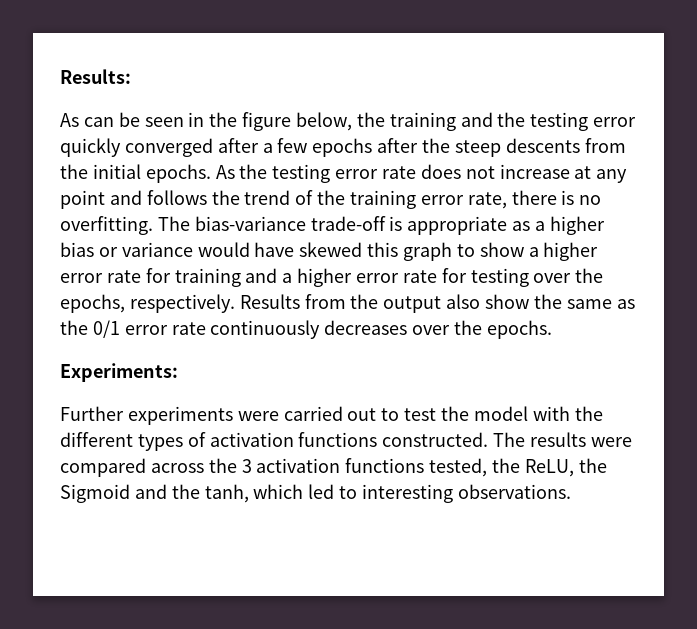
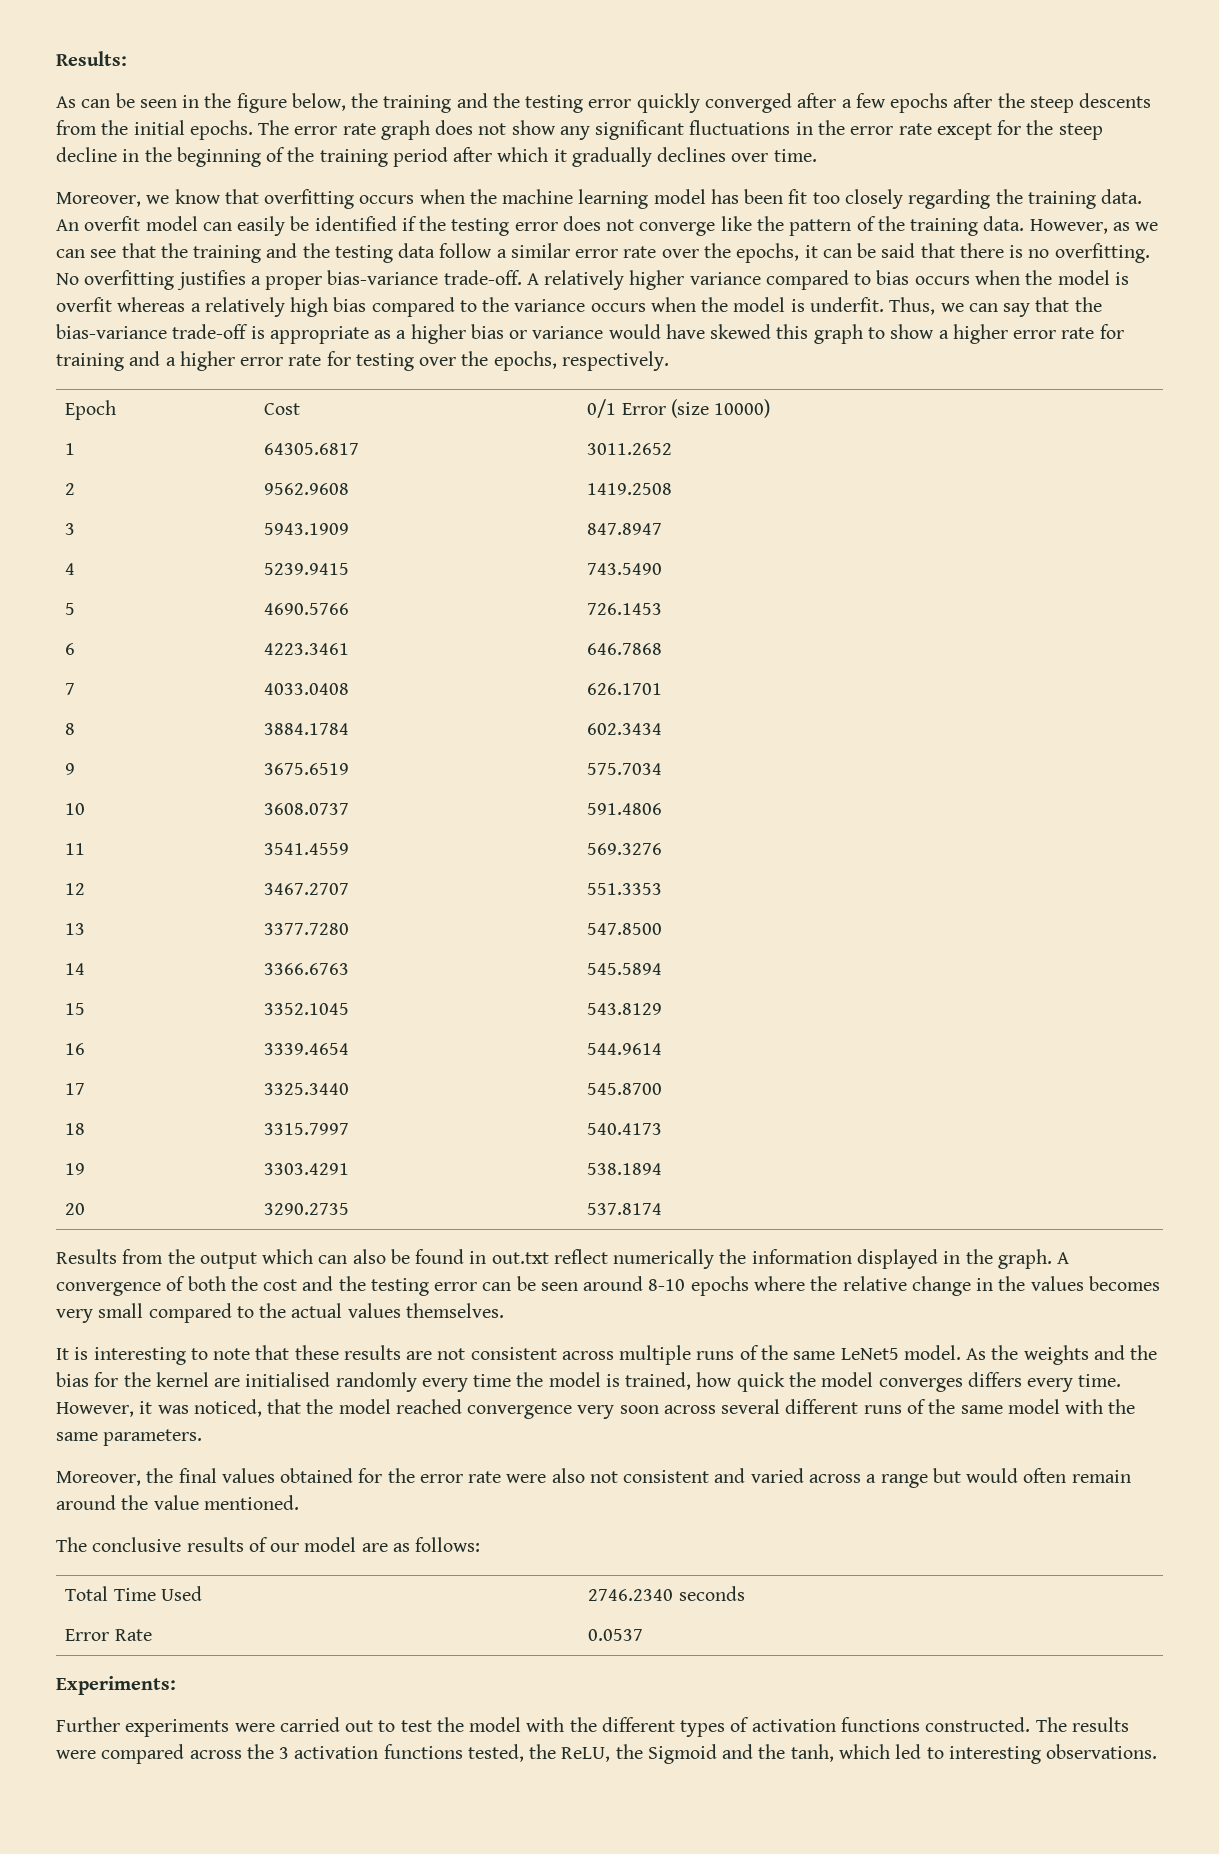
[215,164,628,183] [60,190,602,209] [60,216,190,235] As the testing error rate does not increase at any point and follows the trend of the training error rate, there is no overfitting. The -> [258,120,1103,140] [56,147,817,167] [56,189,1143,209] [56,216,1159,236] [56,243,1150,263] [56,270,1129,290] [56,297,1102,317] The error rate graph does not show any significant fluctuations in the error rate except for the steep decline in the beginning of the training period after which it gradually declines over time. // Moreover, we know that overfitting occurs when the machine learning model has been fit too closely regarding the training data. An overfit model can easily be identified if the testing error does not converge like the pattern of the training data. However, as we can see that the training and the testing data follow a similar error rate over the epochs, it can be said that there is no overfitting. No overfitting justifies a proper bias-variance trade-off. A relatively higher variance compared to bias occurs when the model is overfit whereas a relatively high bias compared to the variance occurs when the model is underfit. Thus, we can say that the
[239,294,635,313] [60,320,552,339] Results from the output also show the same as the 0/1 error rate continuously decreases over the epochs. -> [65,400,117,420] [264,403,301,415] [587,399,771,418] [65,443,76,455] [264,443,360,455] [587,443,673,455] [65,483,76,495] [264,483,350,495] [587,483,673,495] [65,523,76,535] [264,523,350,535] [587,523,663,535] [65,563,76,575] [264,563,350,575] [587,563,663,575] [65,603,76,615] [264,603,350,615] [587,603,663,615] [65,643,76,655] [264,643,350,655] [587,643,663,655] [65,683,76,695] [264,683,350,695] [587,683,663,695] [65,723,76,735] [264,723,350,735] [587,723,663,735] [65,763,76,775] [264,763,350,775] [587,763,663,775] [65,803,86,815] [264,803,350,815] [587,803,663,815] [65,843,86,855] [264,843,350,855] [587,843,663,855] [65,883,86,895] [264,883,350,895] [587,883,663,895] [65,923,86,935] [264,923,350,935] [587,923,663,935] [65,963,86,975] [264,963,350,975] [587,963,663,975] [65,1003,86,1015] [264,1003,350,1015] [587,1003,663,1015] [65,1043,86,1055] [264,1043,350,1055] [587,1043,663,1055] [65,1083,86,1095] [264,1083,350,1095] [587,1083,663,1095] [65,1123,86,1135] [264,1123,350,1135] [587,1123,663,1135] [65,1163,86,1175] [264,1163,350,1175] [587,1163,663,1175] [65,1203,86,1215] [264,1203,350,1215] [587,1203,663,1215] [56,1249,1070,1269] [56,1276,1160,1296] [56,1303,504,1323] [56,1345,1158,1365] [56,1372,1122,1392] [56,1399,1136,1419] [56,1429,203,1446] [56,1468,1131,1488] [56,1495,299,1510] [56,1537,481,1552] [65,1586,202,1601] [588,1586,745,1601] [65,1629,152,1641] [588,1629,644,1641] // Epoch | Cost | 0/1 Error (size 10000) // 1 | 64305.6817 | 3011.2652 // 2 | 9562.9608 | 1419.2508 // 3 | 5943.1909 | 847.8947 // 4 | 5239.9415 | 743.5490 // 5 | 4690.5766 | 726.1453 // 6 | 4223.3461 | 646.7868 // 7 | 4033.0408 | 626.1701 // 8 | 3884.1784 | 602.3434 // 9 | 3675.6519 | 575.7034 // 10 | 3608.0737 | 591.4806 // 11 | 3541.4559 | 569.3276 // 12 | 3467.2707 | 551.3353 // 13 | 3377.7280 | 547.8500 // 14 | 3366.6763 | 545.5894 // 15 | 3352.1045 | 543.8129 // 16 | 3339.4654 | 544.9614 // 17 | 3325.3440 | 545.8700 // 18 | 3315.7997 | 540.4173 // 19 | 3303.4291 | 538.1894 // 20 | 3290.2735 | 537.8174 // Results from the output which can also be found in out.txt reflect numerically the information displayed in the graph. A convergence of both the cost and the testing error can be seen around 8-10 epochs where the relative change in the values becomes very small compared to the actual values themselves. // It is interesting to note that these results are not consistent across multiple runs of the same LeNet5 model. As the weights and the bias for the kernel are initialised randomly every time the model is trained, how quick the model converges differs every time. However, it was noticed, that the model reached convergence very soon across several different runs of the same model with the same parameters. // Moreover, the final values obtained for the error rate were also not consistent and varied across a range but would often remain around the value mentioned. // The conclusive results of our model are as follows: // Total Time Used | 2746.2340 seconds // Error Rate | 0.0537

